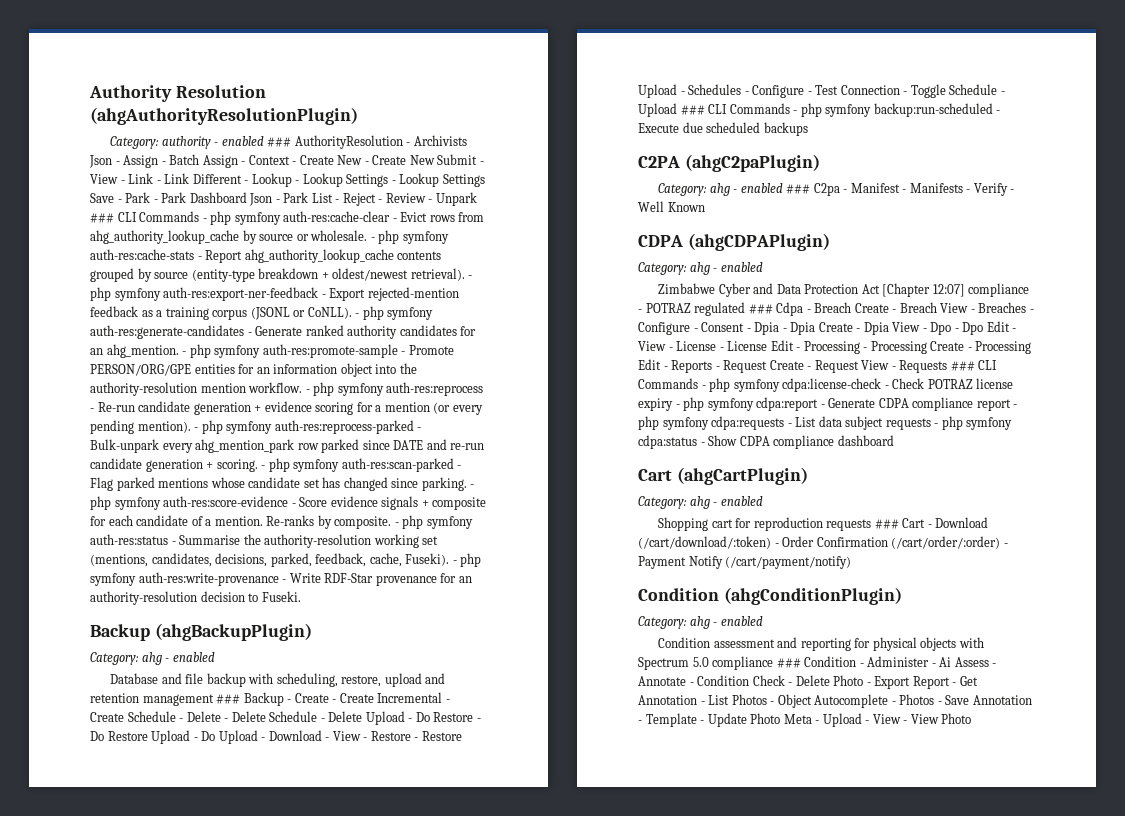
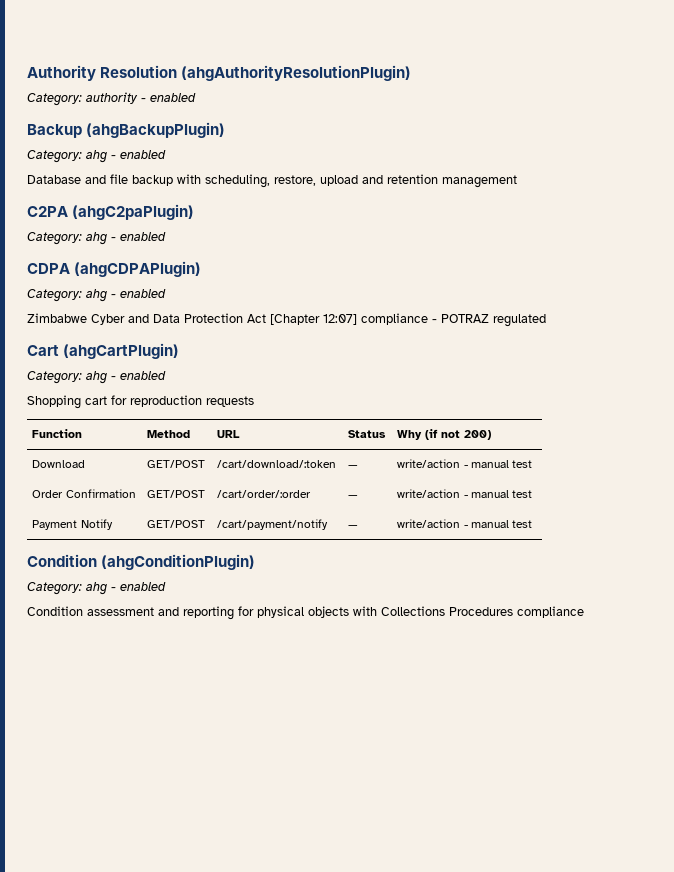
[267,135,467,149] [89,154,484,168] [90,173,485,187] [90,192,477,206] [90,211,485,225] [90,230,449,244] [90,249,442,263] [90,268,473,282] [90,287,459,301] [90,306,434,320] [90,325,477,339] [90,344,454,358] [90,363,417,377] [90,382,484,396] [90,401,483,415] [90,420,422,434] [90,439,485,453] [90,458,462,472] [90,477,475,491] [90,496,487,510] [90,515,473,529] [90,534,439,548] [90,553,482,567] [90,572,472,586] [90,591,301,605] ### AuthorityResolution - Archivists Json - Assign - Batch Assign - Context - Create New - Create New Submit - View - Link - Link Different - Lookup - Lookup Settings - Lookup Settings Save - Park - Park Dashboard Json - Park List - Reject - Review - Unpark ### CLI Commands - php symfony auth-res:cache-clear - Evict rows from ahg_authority_lookup_cache by source or wholesale. - php symfony auth-res:cache-stats - Report ahg_authority_lookup_cache contents grouped by source (entity-type breakdown + oldest/newest retrieval). - php symfony auth-res:export-ner-feedback - Export rejected-mention feedback as a training corpus (JSONL or CoNLL). - php symfony auth-res:generate-candidates - Generate ranked authority candidates for an ahg_mention. - php symfony auth-res:promote-sample - Promote PERSON/ORG/GPE entities for an information object into the authority-resolution mention workflow. - php symfony auth-res:reprocess - Re-run candidate generation + evidence scoring for a mention (or every pending mention). - php symfony auth-res:reprocess-parked - Bulk-unpark every ahg_mention_park row parked since DATE and re-run candidate generation + scoring. - php symfony auth-res:scan-parked - Flag parked mentions whose candidate set has changed since parking. - php symfony auth-res:score-evidence - Score evidence signals + composite for each candidate of a mention. Re-ranks by composite. - php symfony auth-res:status - Summarise the authority-resolution working set (mentions, candidates, decisions, parked, feedback, cache, Fuseki). - php symfony auth-res:write-provenance - Write RDF-Star provenance for an authority-resolution decision to Fuseki. -> (196, 97) none
[216,692,450,706] [90,711,481,725] [90,730,462,744] [638,84,1005,98] [638,103,1001,117] [638,122,808,136] ### Backup - Create - Create Incremental - Create Schedule - Delete - Delete Schedule - Delete Upload - Do Restore - Do Restore Upload - Do Upload - Download - View - Restore - Restore Upload - Schedules - Configure - Test Connection - Toggle Schedule - Upload ### CLI Commands - php symfony backup:run-scheduled - Execute due scheduled backups -> (517, 181) none
[786,183,1015,196] [638,201,705,212] ### C2pa - Manifest - Manifests - Verify - Well Known -> (166, 236) none
[748,302,1034,316] [638,321,1017,335] [638,340,1032,354] [638,359,998,373] [638,378,1014,392] [638,397,1018,411] [638,416,1013,430] [638,435,894,449] ### Cdpa - Breach Create - Breach View - Breaches - Configure - Consent - Dpia - Dpia Create - Dpia View - Dpo - Dpo Edit - View - License - License Edit - Processing - Processing Create - Processing Edit - Reports - Request Create - Request View - Requests ### CLI Commands - php symfony cdpa:license-check - Check POTRAZ license expiry - php symfony cdpa:report - Generate CDPA compliance report - php symfony cdpa:requests - List data subject requests - php symfony cdpa:status - Show CDPA compliance dashboard -> (546, 320) none
[874,517,989,529] [638,536,1008,549] [638,556,852,569] ### Cart - Download (/cart/download/:token) - Order Confirmation (/cart/order/:order) - Payment Notify (/cart/payment/notify) -> [32,429,83,438] [147,430,191,438] [217,430,241,438] [348,430,387,438] [397,429,492,440] [32,460,86,468] [147,460,206,468] [217,460,337,468] [348,465,359,468] [397,459,532,468] [32,489,136,498] [147,490,206,498] [217,490,312,498] [348,495,359,498] [397,489,532,498] [32,519,113,530] [147,520,206,528] [217,519,329,530] [348,525,359,528] [397,519,532,528] // Function | Method | URL | Status | Why (if not 200) // Download | GET/POST | /cart/download/:token | — | write/action - manual test // Order Confirmation | GET/POST | /cart/order/:order | — | write/action - manual test // Payment Notify | GET/POST | /cart/payment/notify | — | write/action - manual test
[638,656,997,670] [638,675,978,689] [638,694,1032,708] [638,713,972,727] Spectrum 5.0 compliance ### Condition - Administer - Ai Assess - Annotate - Condition Check - Delete Photo - Export Report - Get Annotation - List Photos - Object Autocomplete - Photos - Save Annotation - Template - Update Photo Meta - Upload - View - View Photo -> [381,606,584,618] Collections Procedures compliance

